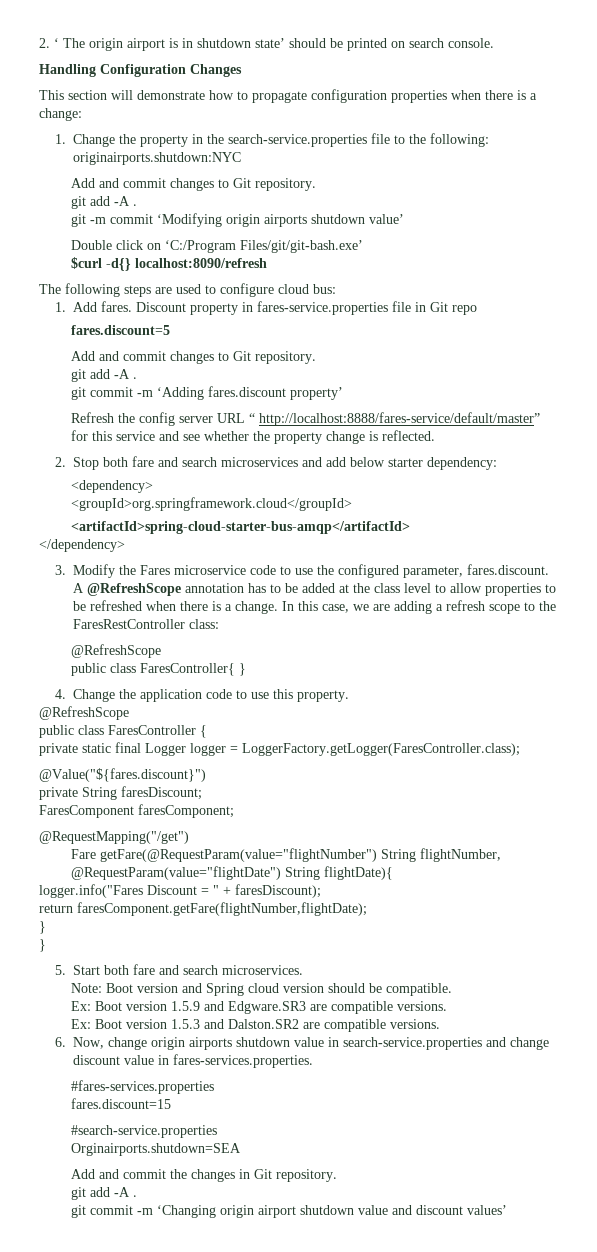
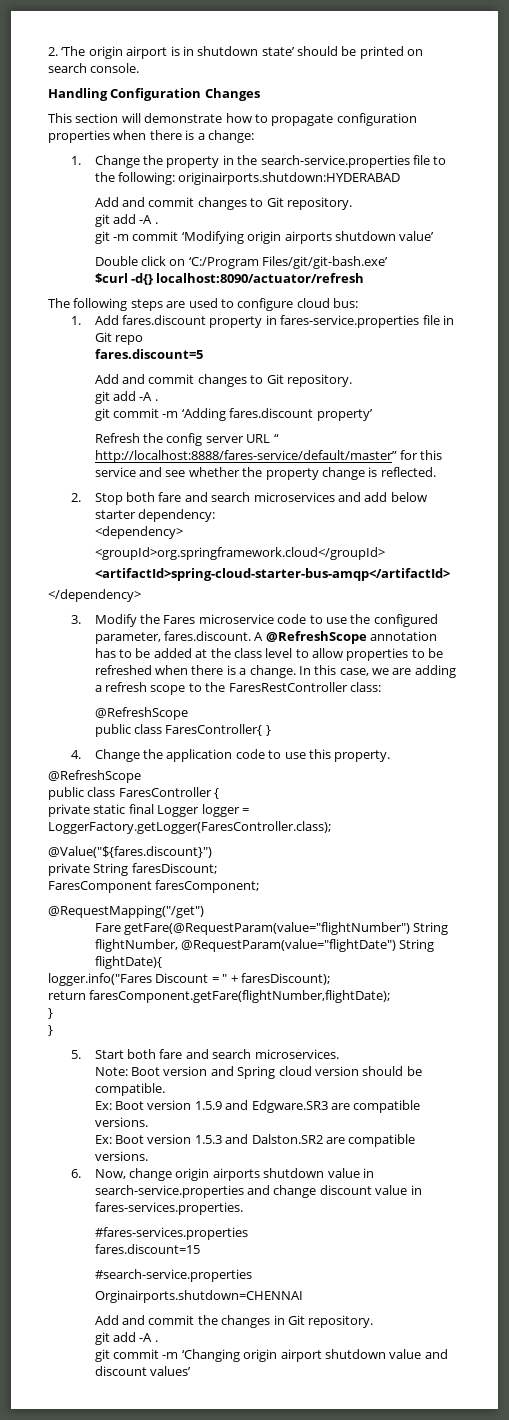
[39,38,85,48] 2. ‘ The -> [48,46,86,56] 2. ‘The
[73,152,242,165] originairports.shutdown:NYC -> [178,172,401,185] originairports.shutdown:HYDERABAD
[135,258,268,268] localhost:8090/refresh -> [156,273,365,283] localhost:8090/actuator/refresh
[101,301,187,312] fares. Discount -> [122,315,207,325] fares.discount
[71,1143,242,1156] Orginairports.shutdown=SEA -> [94,1290,303,1303] Orginairports.shutdown=CHENNAI

